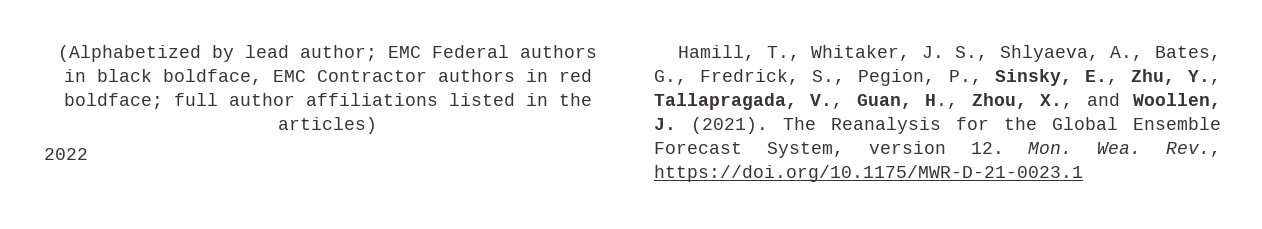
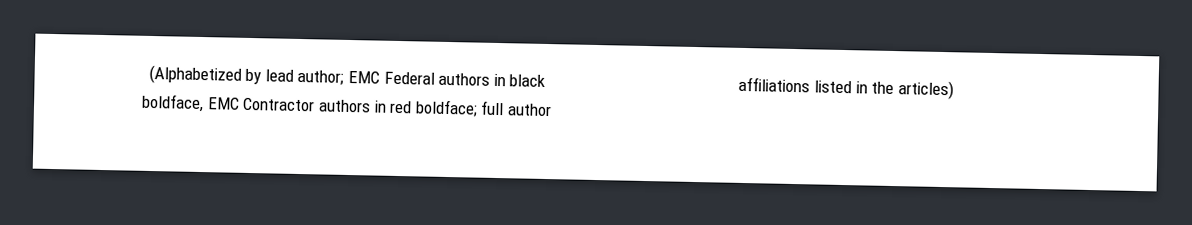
[44,148,88,160] [678,45,1221,62] [654,69,1221,86] [654,93,1221,110] [654,117,1221,134] [654,141,1221,158] [654,165,1083,182] // 2022 // Hamill, T., Whitaker, J. S., Shlyaeva, A., Bates, G., Fredrick, S., Pegion, P., Sinsky, E., Zhu, Y., Tallapragada, V., Guan, H., Zhou, X., and Woollen, J. (2021). The Reanalysis for the Global Ensemble Forecast System, version 12. Mon. Wea. Rev., https://doi.org/10.1175/MWR-D-21-0023.1 -> (954, 90) none

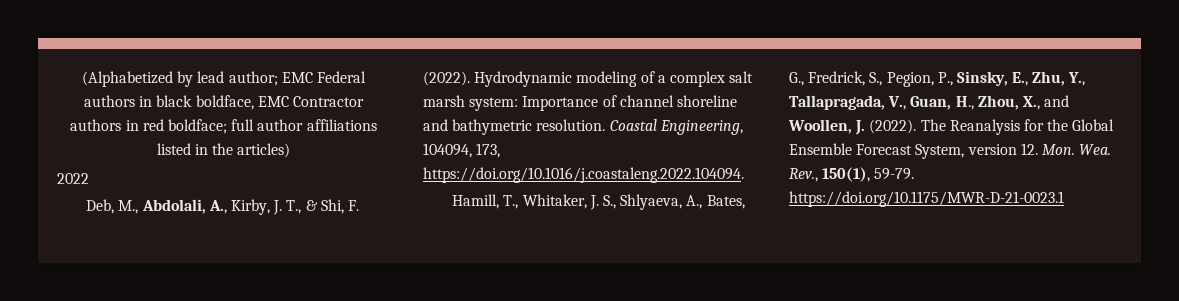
(954, 90) none -> [57,173,89,184] [86,199,359,215] [423,71,754,87] [423,95,737,111] [423,119,743,135] [423,143,501,158] [423,167,744,183] [452,194,745,210] [789,71,1086,87] [789,95,1070,110] [788,119,1115,135] [789,143,1112,159] [789,167,915,182] [789,191,1064,207] // 2022 // Deb, M., Abdolali, A., Kirby, J. T., & Shi, F. (2022). Hydrodynamic modeling of a complex salt marsh system: Importance of channel shoreline and bathymetric resolution. Coastal Engineering, 104094, 173, https://doi.org/10.1016/j.coastaleng.2022.104094. // Hamill, T., Whitaker, J. S., Shlyaeva, A., Bates, G., Fredrick, S., Pegion, P., Sinsky, E., Zhu, Y., Tallapragada, V., Guan, H., Zhou, X., and Woollen, J. (2022). The Reanalysis for the Global Ensemble Forecast System, version 12. Mon. Wea. Rev., 150(1), 59-79. https://doi.org/10.1175/MWR-D-21-0023.1

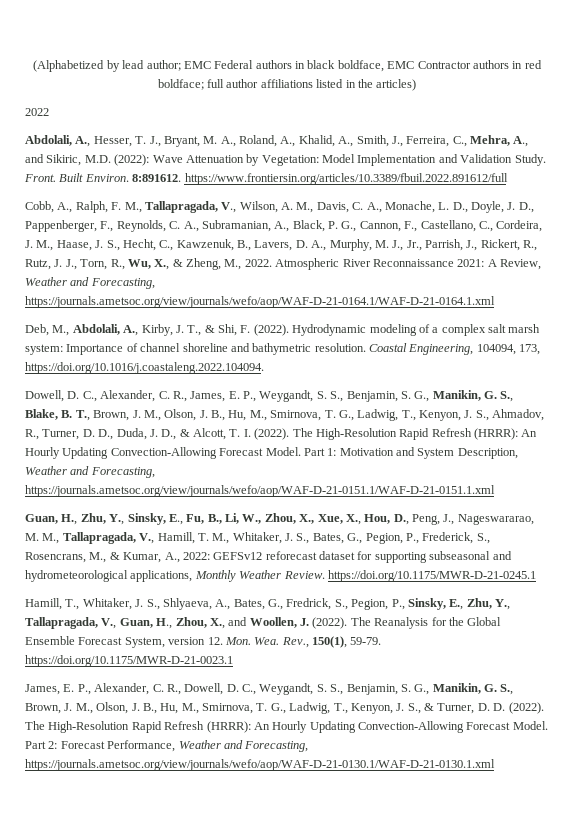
(89, 178) none -> [25,135,529,147] [25,154,546,166] [24,173,508,185] [25,201,534,213] [25,220,543,232] [25,239,538,251] [25,258,541,270] [25,277,155,289] [25,296,495,308] // Abdolali, A., Hesser, T. J., Bryant, M. A., Roland, A., Khalid, A., Smith, J., Ferreira, C., Mehra, A., and Sikiric, M.D. (2022): Wave Attenuation by Vegetation: Model Implementation and Validation Study. Front. Built Environ. 8:891612. https://www.frontiersin.org/articles/10.3389/fbuil.2022.891612/full // Cobb, A., Ralph, F. M., Tallapragada, V., Wilson, A. M., Davis, C. A., Monache, L. D., Doyle, J. D., Pappenberger, F., Reynolds, C. A., Subramanian, A., Black, P. G., Cannon, F., Castellano, C., Cordeira, J. M., Haase, J. S., Hecht, C., Kawzenuk, B., Lavers, D. A., Murphy, M. J., Jr., Parrish, J., Rickert, R., Rutz, J. J., Torn, R., Wu, X., & Zheng, M., 2022. Atmospheric River Reconnaissance 2021: A Review, Weather and Forecasting, https://journals.ametsoc.org/view/journals/wefo/aop/WAF-D-21-0164.1/WAF-D-21-0164.1.xml
(744, 175) none -> [25,390,514,402] [25,409,545,421] [25,428,538,440] [25,447,518,459] [25,466,155,478] [25,485,495,497] [25,513,534,525] [25,532,490,544] [25,551,512,563] [25,570,536,582] // Dowell, D. C., Alexander, C. R., James, E. P., Weygandt, S. S., Benjamin, S. G., Manikin, G. S., Blake, B. T., Brown, J. M., Olson, J. B., Hu, M., Smirnova, T. G., Ladwig, T., Kenyon, J. S., Ahmadov, R., Turner, D. D., Duda, J. D., & Alcott, T. I. (2022). The High-Resolution Rapid Refresh (HRRR): An Hourly Updating Convection-Allowing Forecast Model. Part 1: Motivation and System Description, Weather and Forecasting, https://journals.ametsoc.org/view/journals/wefo/aop/WAF-D-21-0151.1/WAF-D-21-0151.1.xml // Guan, H., Zhu, Y., Sinsky, E., Fu, B., Li, W., Zhou, X., Xue, X., Hou, D., Peng, J., Nageswararao, M. M., Tallapragada, V., Hamill, T. M., Whitaker, J. S., Bates, G., Pegion, P., Frederick, S., Rosencrans, M., & Kumar, A., 2022: GEFSv12 reforecast dataset for supporting subseasonal and hydrometeorological applications, Monthly Weather Review. https://doi.org/10.1175/MWR-D-21-0245.1
(1064, 199) none -> [25,683,514,695] [25,702,544,714] [25,721,548,733] [25,740,309,752] [25,759,495,771] // James, E. P., Alexander, C. R., Dowell, D. C., Weygandt, S. S., Benjamin, S. G., Manikin, G. S., Brown, J. M., Olson, J. B., Hu, M., Smirnova, T. G., Ladwig, T., Kenyon, J. S., & Turner, D. D. (2022). The High-Resolution Rapid Refresh (HRRR): An Hourly Updating Convection-Allowing Forecast Model. Part 2: Forecast Performance, Weather and Forecasting, https://journals.ametsoc.org/view/journals/wefo/aop/WAF-D-21-0130.1/WAF-D-21-0130.1.xml

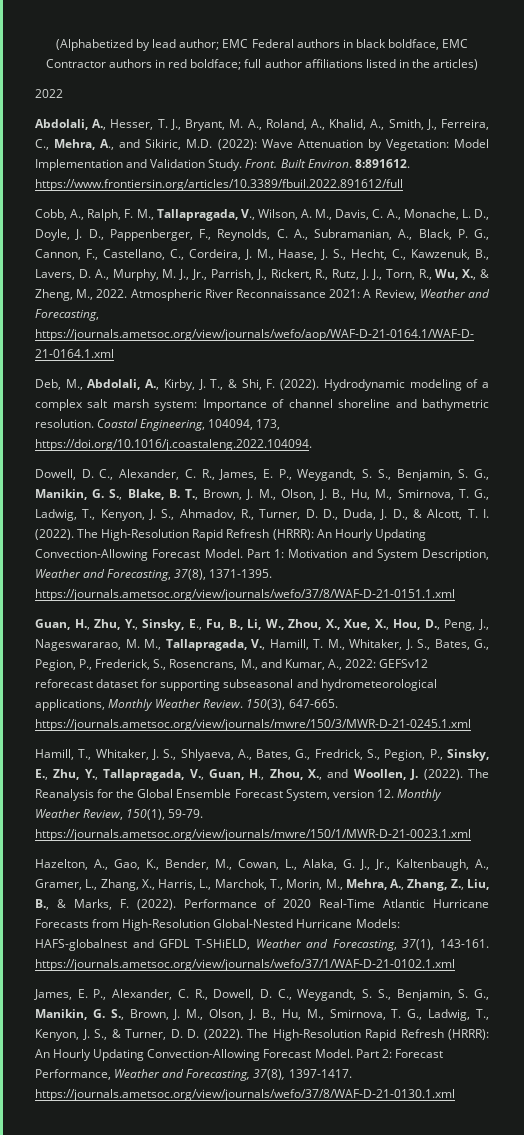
[25,485,495,497] https://journals.ametsoc.org/view/journals/wefo/aop/WAF-D-21-0151.1/WAF-D-21-0151.1.xml -> [174,569,273,580] [35,589,455,601] 37(8), 1371-1395. https://journals.ametsoc.org/view/journals/wefo/37/8/WAF-D-21-0151.1.xml
[109,552,120,560] & -> [260,659,282,668] and
[327,570,536,582] https://doi.org/10.1175/MWR-D-21-0245.1 -> [246,699,338,710] [35,719,471,731] 150(3), 647-665. https://journals.ametsoc.org/view/journals/mwre/150/3/MWR-D-21-0245.1.xml
[224,636,382,648] [25,655,233,667] Mon. Wea. Rev., 150(1), 59-79. https://doi.org/10.1175/MWR-D-21-0023.1 -> [396,789,442,801] [35,809,204,820] [35,829,471,841] [35,859,489,871] [35,879,489,891] [35,899,489,910] [35,919,400,931] [35,939,489,951] [35,959,455,971] Monthly Weather Review, 150(1), 59-79. https://journals.ametsoc.org/view/journals/mwre/150/1/MWR-D-21-0023.1.xml // Hazelton, A., Gao, K., Bender, M., Cowan, L., Alaka, G. J., Jr., Kaltenbaugh, A., Gramer, L., Zhang, X., Harris, L., Marchok, T., Morin, M., Mehra, A., Zhang, Z., Liu, B., & Marks, F. (2022). Performance of 2020 Real-Time Atlantic Hurricane Forecasts from High-Resolution Global-Nested Hurricane Models: HAFS-globalnest and GFDL T-SHiELD, Weather and Forecasting, 37(1), 143-161. https://journals.ametsoc.org/view/journals/wefo/37/1/WAF-D-21-0102.1.xml
[25,759,495,771] https://journals.ametsoc.org/view/journals/wefo/aop/WAF-D-21-0130.1/WAF-D-21-0130.1.xml -> [253,1069,352,1080] [35,1089,455,1101] 37(8), 1397-1417. https://journals.ametsoc.org/view/journals/wefo/37/8/WAF-D-21-0130.1.xml

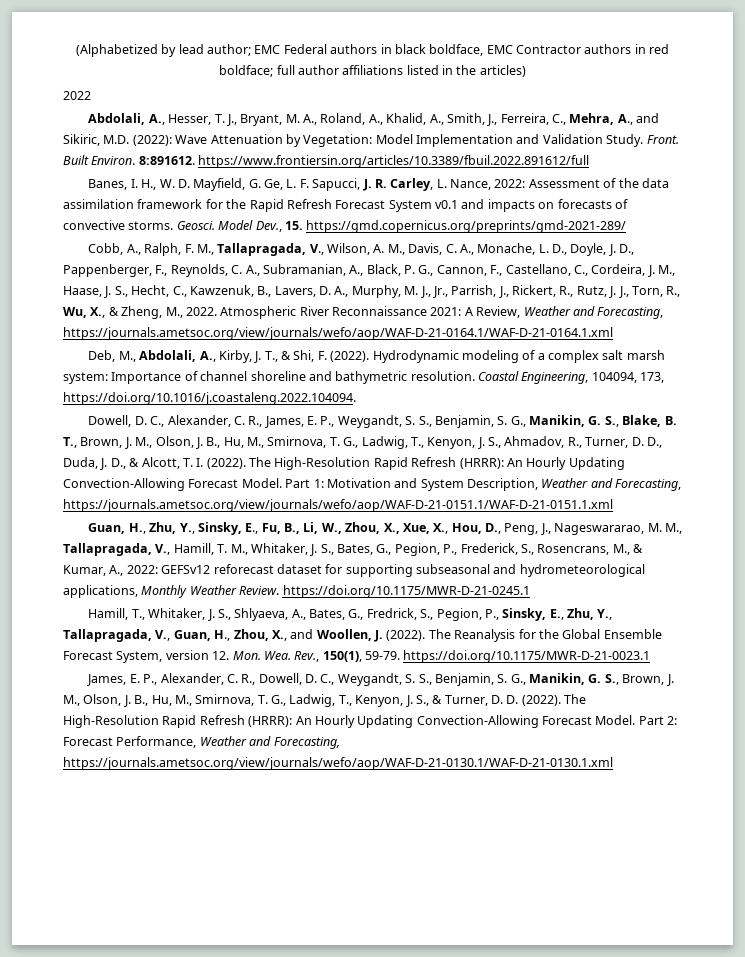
(403, 185) none -> [88,178,669,191] [63,199,628,212] [63,220,627,233] // Banes, I. H., W. D. Mayfield, G. Ge, L. F. Sapucci, J. R. Carley, L. Nance, 2022: Assessment of the data assimilation framework for the Rapid Refresh Forecast System v0.1 and impacts on forecasts of convective storms. Geosci. Model Dev., 15. https://gmd.copernicus.org/preprints/gmd-2021-289/
[174,569,273,580] [35,589,455,601] 37(8), 1371-1395. https://journals.ametsoc.org/view/journals/wefo/37/8/WAF-D-21-0151.1.xml -> [63,499,613,512] https://journals.ametsoc.org/view/journals/wefo/aop/WAF-D-21-0151.1/WAF-D-21-0151.1.xml
[260,659,282,668] and -> [633,544,643,553] &
[246,699,338,710] [35,719,471,731] 150(3), 647-665. https://journals.ametsoc.org/view/journals/mwre/150/3/MWR-D-21-0245.1.xml -> [282,585,530,598] https://doi.org/10.1175/MWR-D-21-0245.1
[396,789,442,801] [35,809,204,820] [35,829,471,841] [35,859,489,871] [35,879,489,891] [35,899,489,910] [35,919,400,931] [35,939,489,951] [35,959,455,971] Monthly Weather Review, 150(1), 59-79. https://journals.ametsoc.org/view/journals/mwre/150/1/MWR-D-21-0023.1.xml // Hazelton, A., Gao, K., Bender, M., Cowan, L., Alaka, G. J., Jr., Kaltenbaugh, A., Gramer, L., Zhang, X., Harris, L., Marchok, T., Morin, M., Mehra, A., Zhang, Z., Liu, B., & Marks, F. (2022). Performance of 2020 Real-Time Atlantic Hurricane Forecasts from High-Resolution Global-Nested Hurricane Models: HAFS-globalnest and GFDL T-SHiELD, Weather and Forecasting, 37(1), 143-161. https://journals.ametsoc.org/view/journals/wefo/37/1/WAF-D-21-0102.1.xml -> [232,650,651,663] Mon. Wea. Rev., 150(1), 59-79. https://doi.org/10.1175/MWR-D-21-0023.1
[253,1069,352,1080] [35,1089,455,1101] 37(8), 1397-1417. https://journals.ametsoc.org/view/journals/wefo/37/8/WAF-D-21-0130.1.xml -> [63,757,613,770] https://journals.ametsoc.org/view/journals/wefo/aop/WAF-D-21-0130.1/WAF-D-21-0130.1.xml

